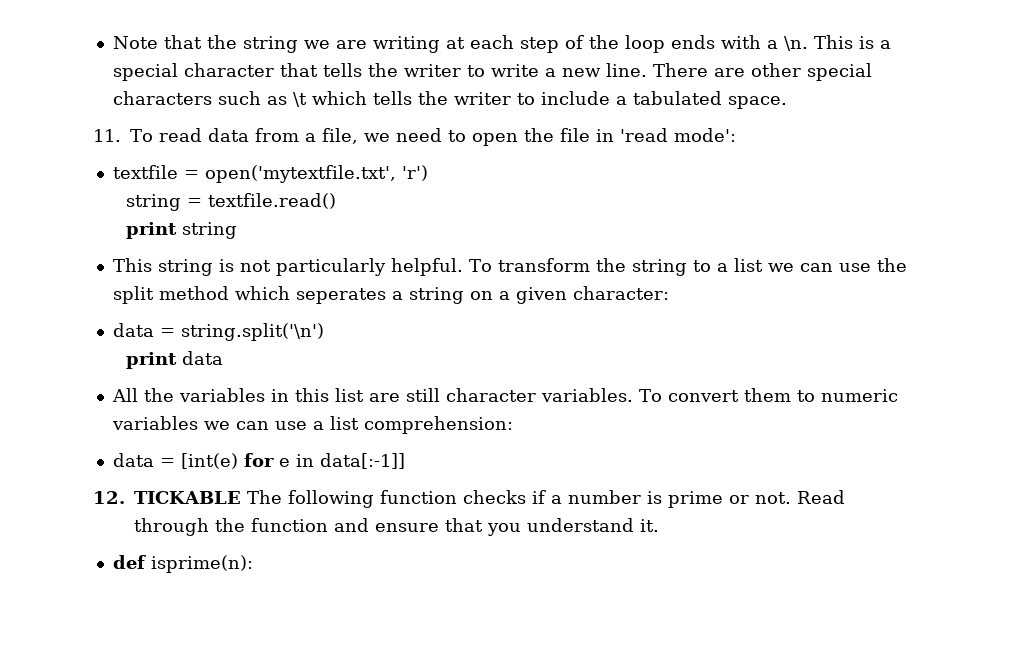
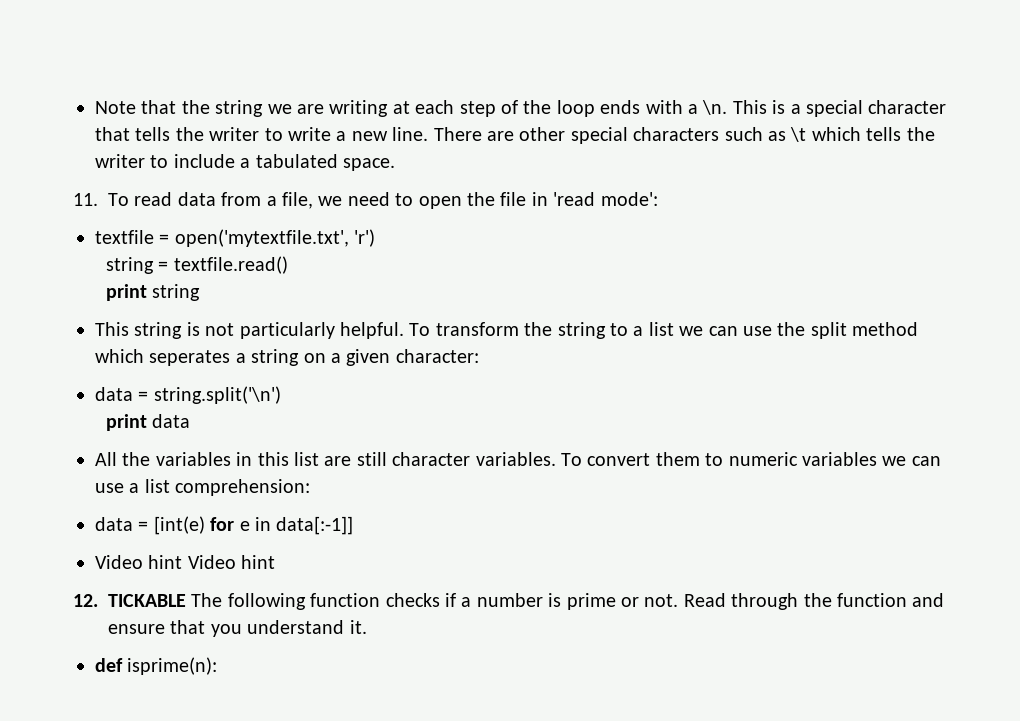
(405, 461) none -> [95,555,276,569] // Video hint Video hint

